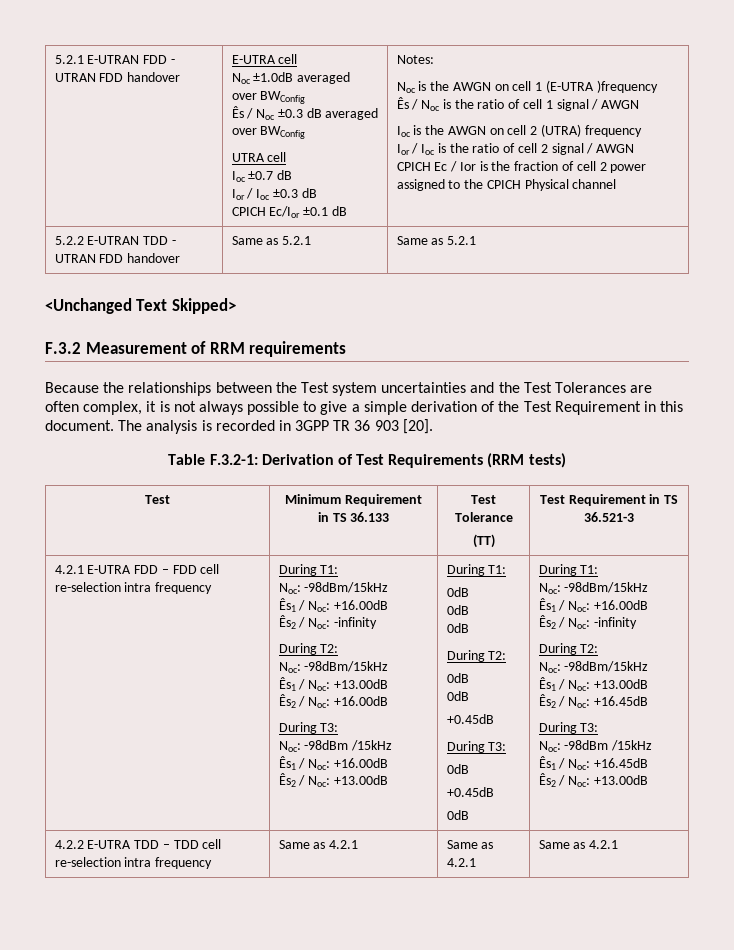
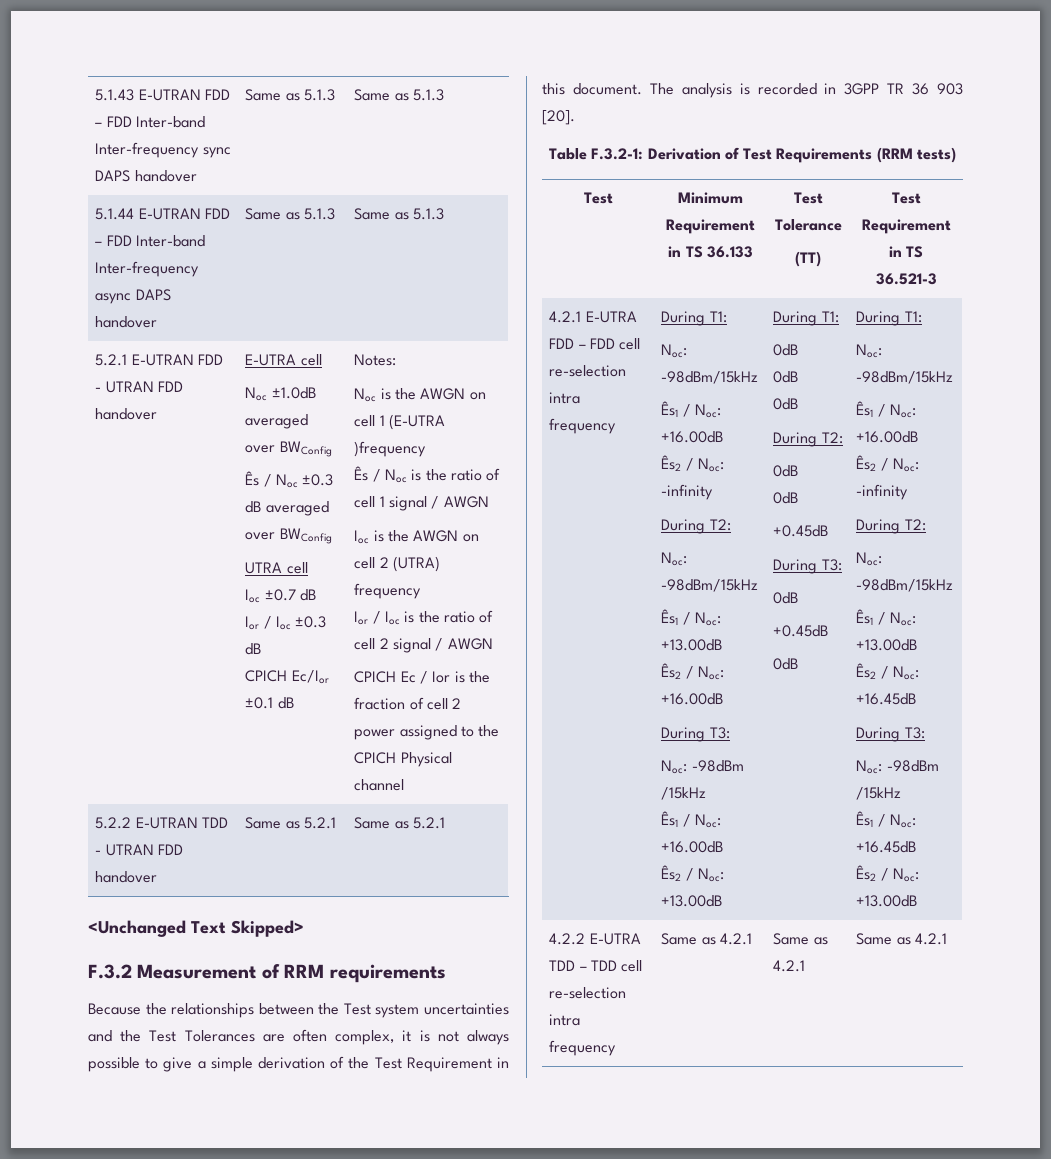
(54, 59) none -> [95,89,230,101] [95,116,205,128] [95,142,231,158] [95,170,197,182] [245,89,335,101] [354,89,444,101] [95,208,230,220] [95,235,205,247] [95,261,200,277] [95,289,171,304] [95,316,158,328] [245,208,335,220] [354,208,444,220] 5.1.43 E-UTRAN FDD – FDD Inter-band Inter-frequency sync DAPS handover | Same as 5.1.3 | Same as 5.1.3 // 5.1.44 E-UTRAN FDD – FDD Inter-band Inter-frequency async DAPS handover | Same as 5.1.3 | Same as 5.1.3 //

